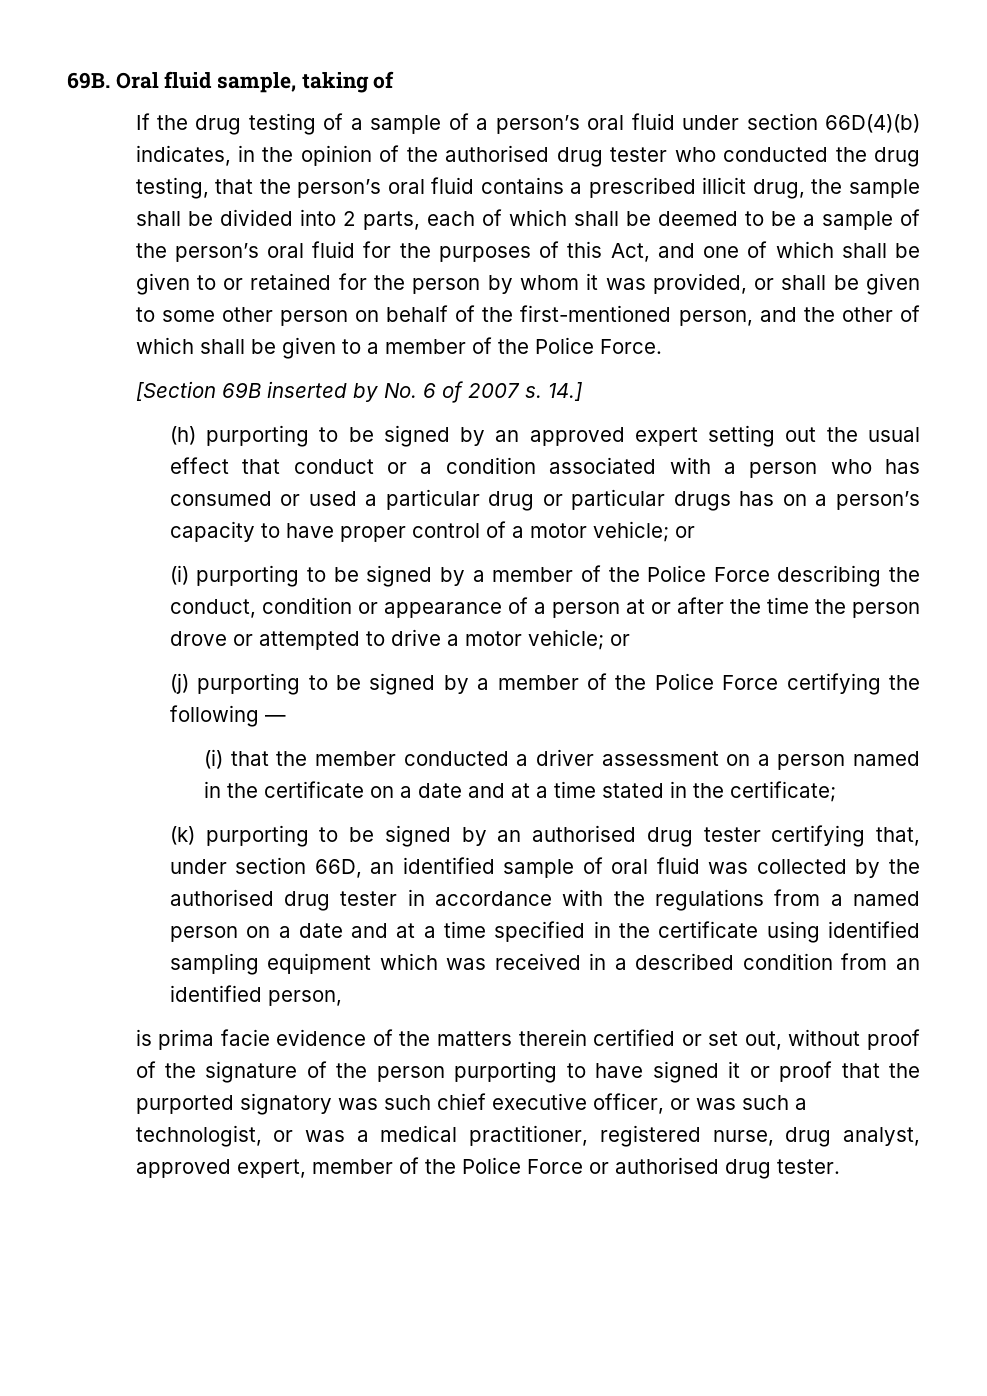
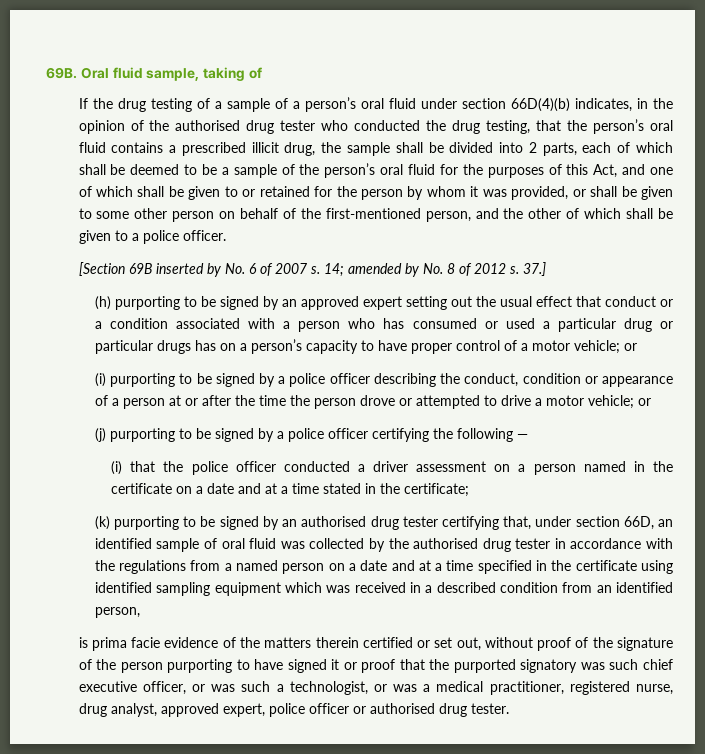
[384,337,662,354] member of the Police Force. -> [142,230,226,244] police officer.
[547,382,582,401] 14.] -> [323,262,546,277] 14; amended by No. 8 of 2012 s. 37.]
[492,565,770,582] member of the Police Force -> [289,373,370,387] police officer
[497,673,779,690] member of the Police Force -> [287,428,368,442] police officer
[315,751,397,766] member -> [191,461,276,475] police officer
[311,1157,583,1174] member of the Police Force -> [268,703,349,717] police officer

